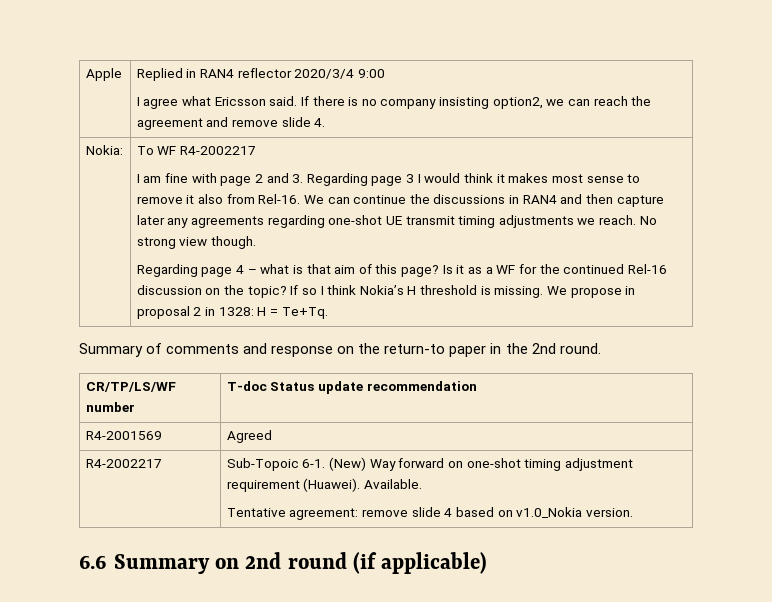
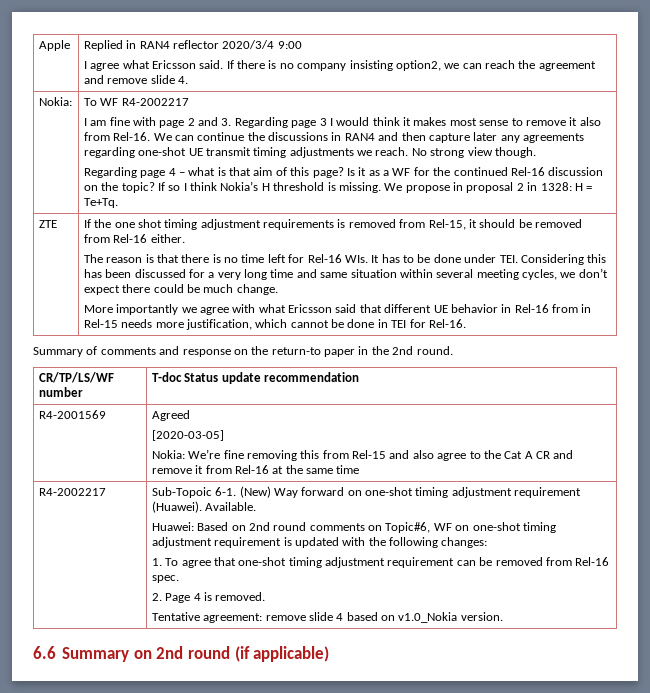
(328, 313) none -> [38,220,57,228] [83,219,583,230] [83,234,185,243] [83,254,607,265] [83,268,608,280] [83,284,278,295] [83,304,592,315] [83,319,466,330] // ZTE | If the one shot timing adjustment requirements is removed from Rel-15, it should be removed from Rel-16 either. // The reason is that there is no time left for Rel-16 WIs. It has to be done under TEI. Considering this has been discussed for a very long time and same situation within several meeting cycles, we don’t expect there could be much change. // More importantly we agree with what Ericsson said that different UE behavior in Rel-16 from in Rel-15 needs more justification, which cannot be done in TEI for Rel-16.
(272, 436) none -> [151,430,224,441] [151,449,574,461] [151,465,360,474] // [2020-03-05] // Nokia: We’re fine removing this from Rel-15 and also agree to the Cat A CR and remove it from Rel-16 at the same time
(422, 484) none -> [151,522,556,533] [151,537,488,548] [151,557,610,568] [151,575,179,583] [151,592,266,603] // Huawei: Based on 2nd round comments on Topic#6, WF on one-shot timing adjustment requirement is updated with the following changes: // 1. To agree that one-shot timing adjustment requirement can be removed from Rel-16 spec. // 2. Page 4 is removed.

